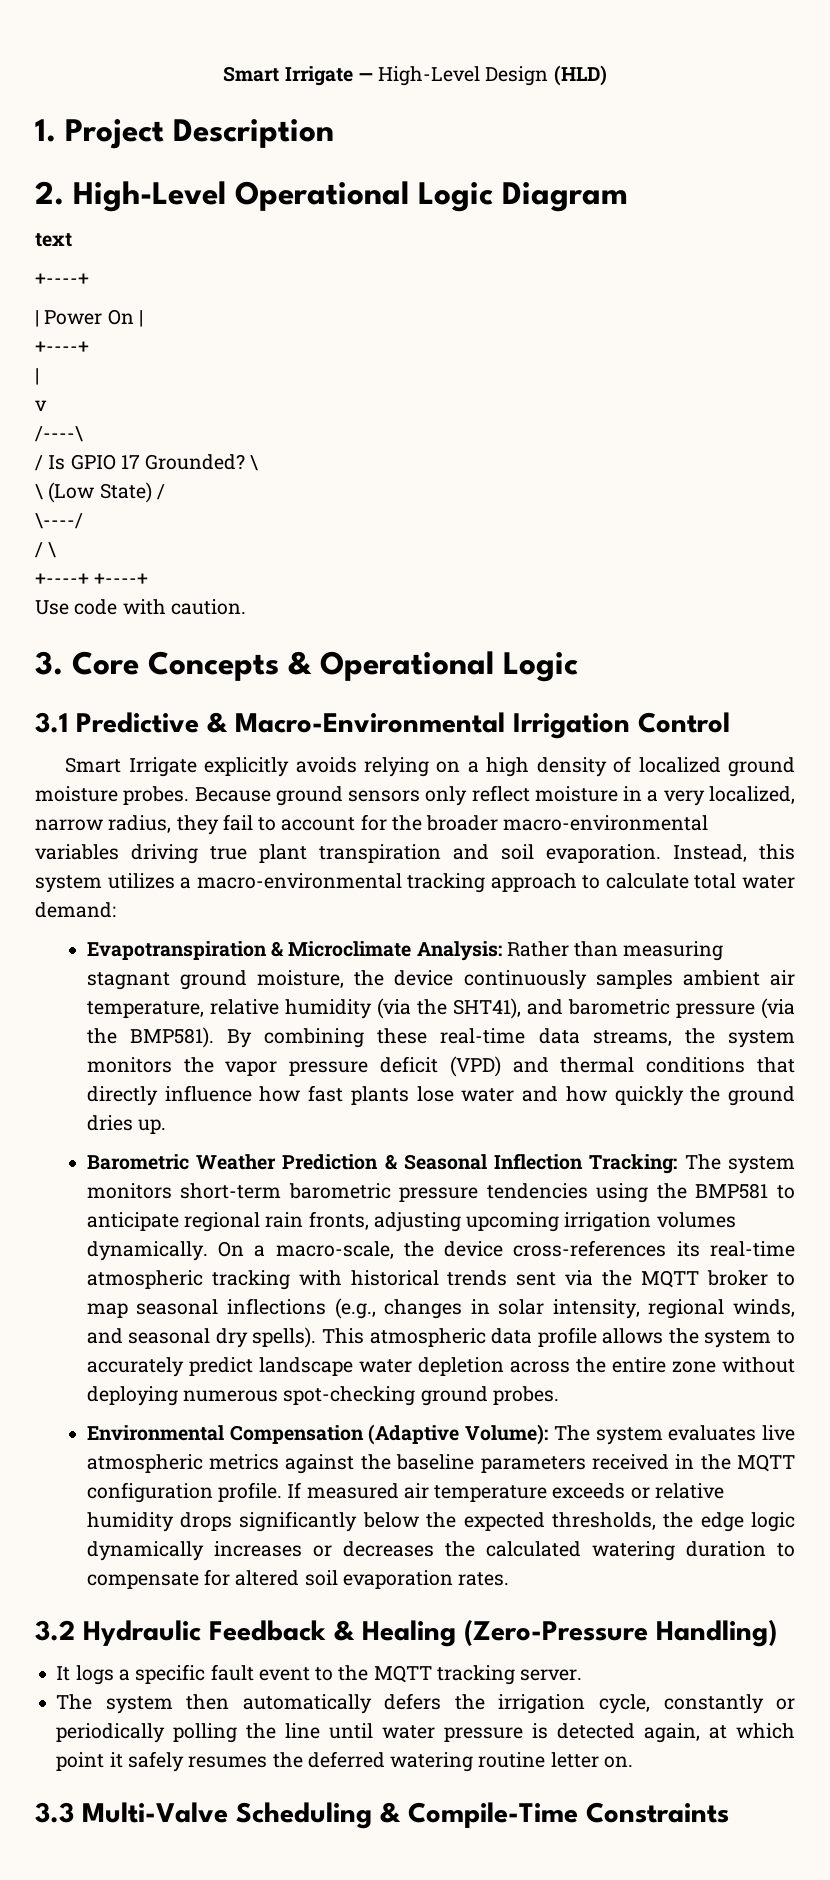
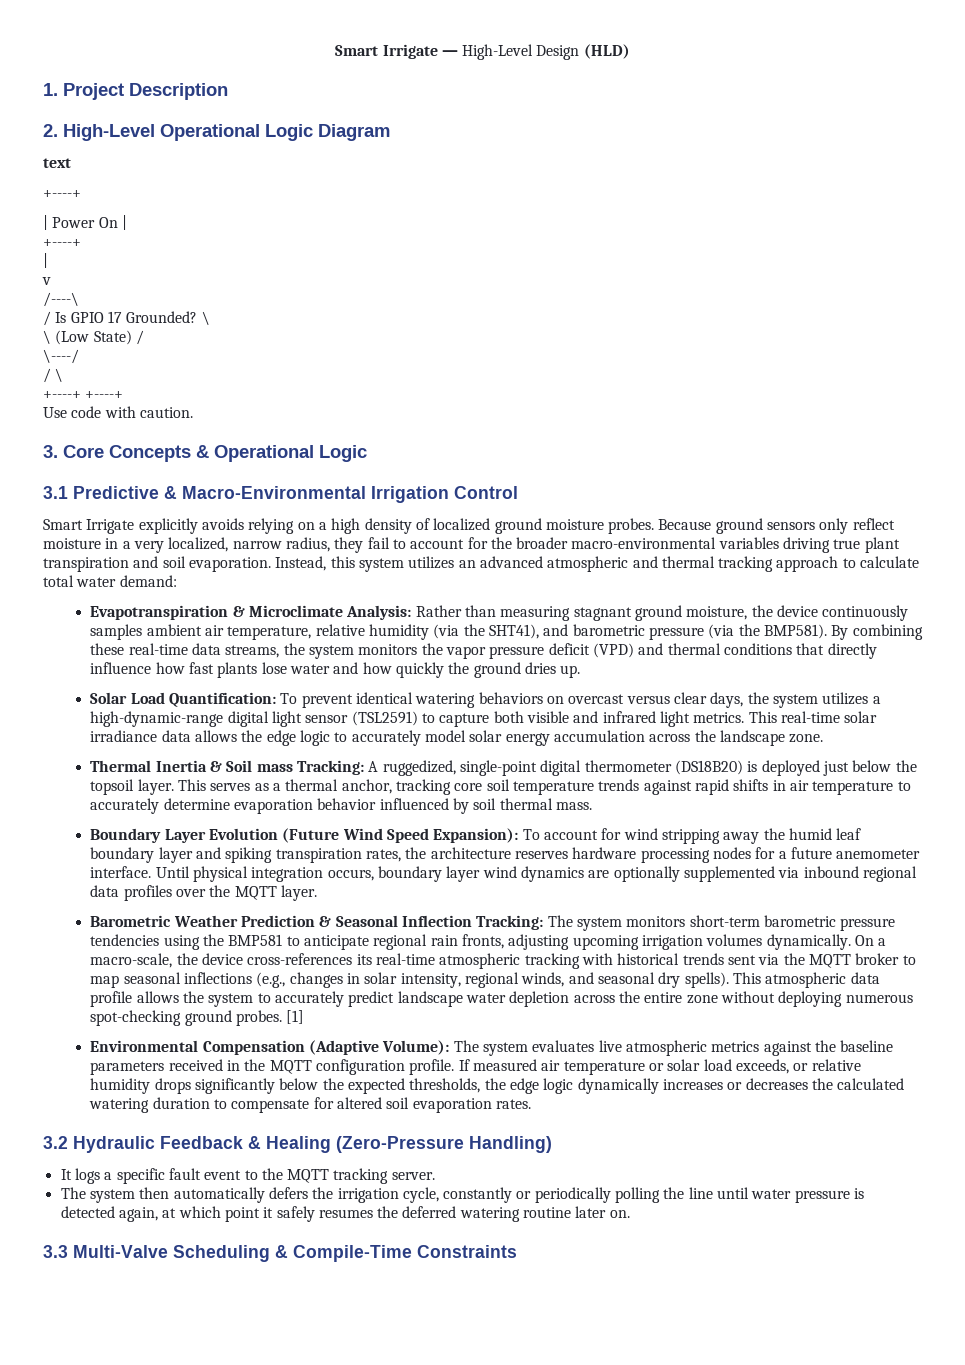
[180,873,402,889] a macro-environmental -> [458,556,715,572] an advanced atmospheric and thermal
(167, 1126) none -> [90,692,881,708] [90,711,878,727] [90,730,824,746] [90,760,917,776] [90,779,911,795] [90,798,593,814] [90,828,862,844] [90,847,921,863] [90,866,917,882] [90,885,318,901] // Solar Load Quantification: To prevent identical watering behaviors on overcast versus clear days, the system utilizes a high-dynamic-range digital light sensor (TSL2591) to capture both visible and infrared light metrics. This real-time solar irradiance data allows the edge logic to accurately model solar energy accumulation across the landscape zone. // Thermal Inertia & Soil mass Tracking: A ruggedized, single-point digital thermometer (DS18B20) is deployed just below the topsoil layer. This serves as a thermal anchor, tracking core soil temperature trends against rapid shifts in air temperature to accurately determine evaporation behavior influenced by soil thermal mass. // Boundary Layer Evolution (Future Wind Speed Expansion): To account for wind stripping away the humid leaf boundary layer and spiking transpiration rates, the architecture reserves hardware processing nodes for a future anemometer interface. Until physical integration occurs, boundary layer wind dynamics are optionally supplemented via inbound regional data profiles over the MQTT layer.
(559, 1395) none -> [286,1010,305,1024] [1]
[552,1483,626,1499] exceeds -> [648,1059,789,1074] or solar load exceeds,
[550,1752,599,1768] letter -> [575,1206,607,1218] later

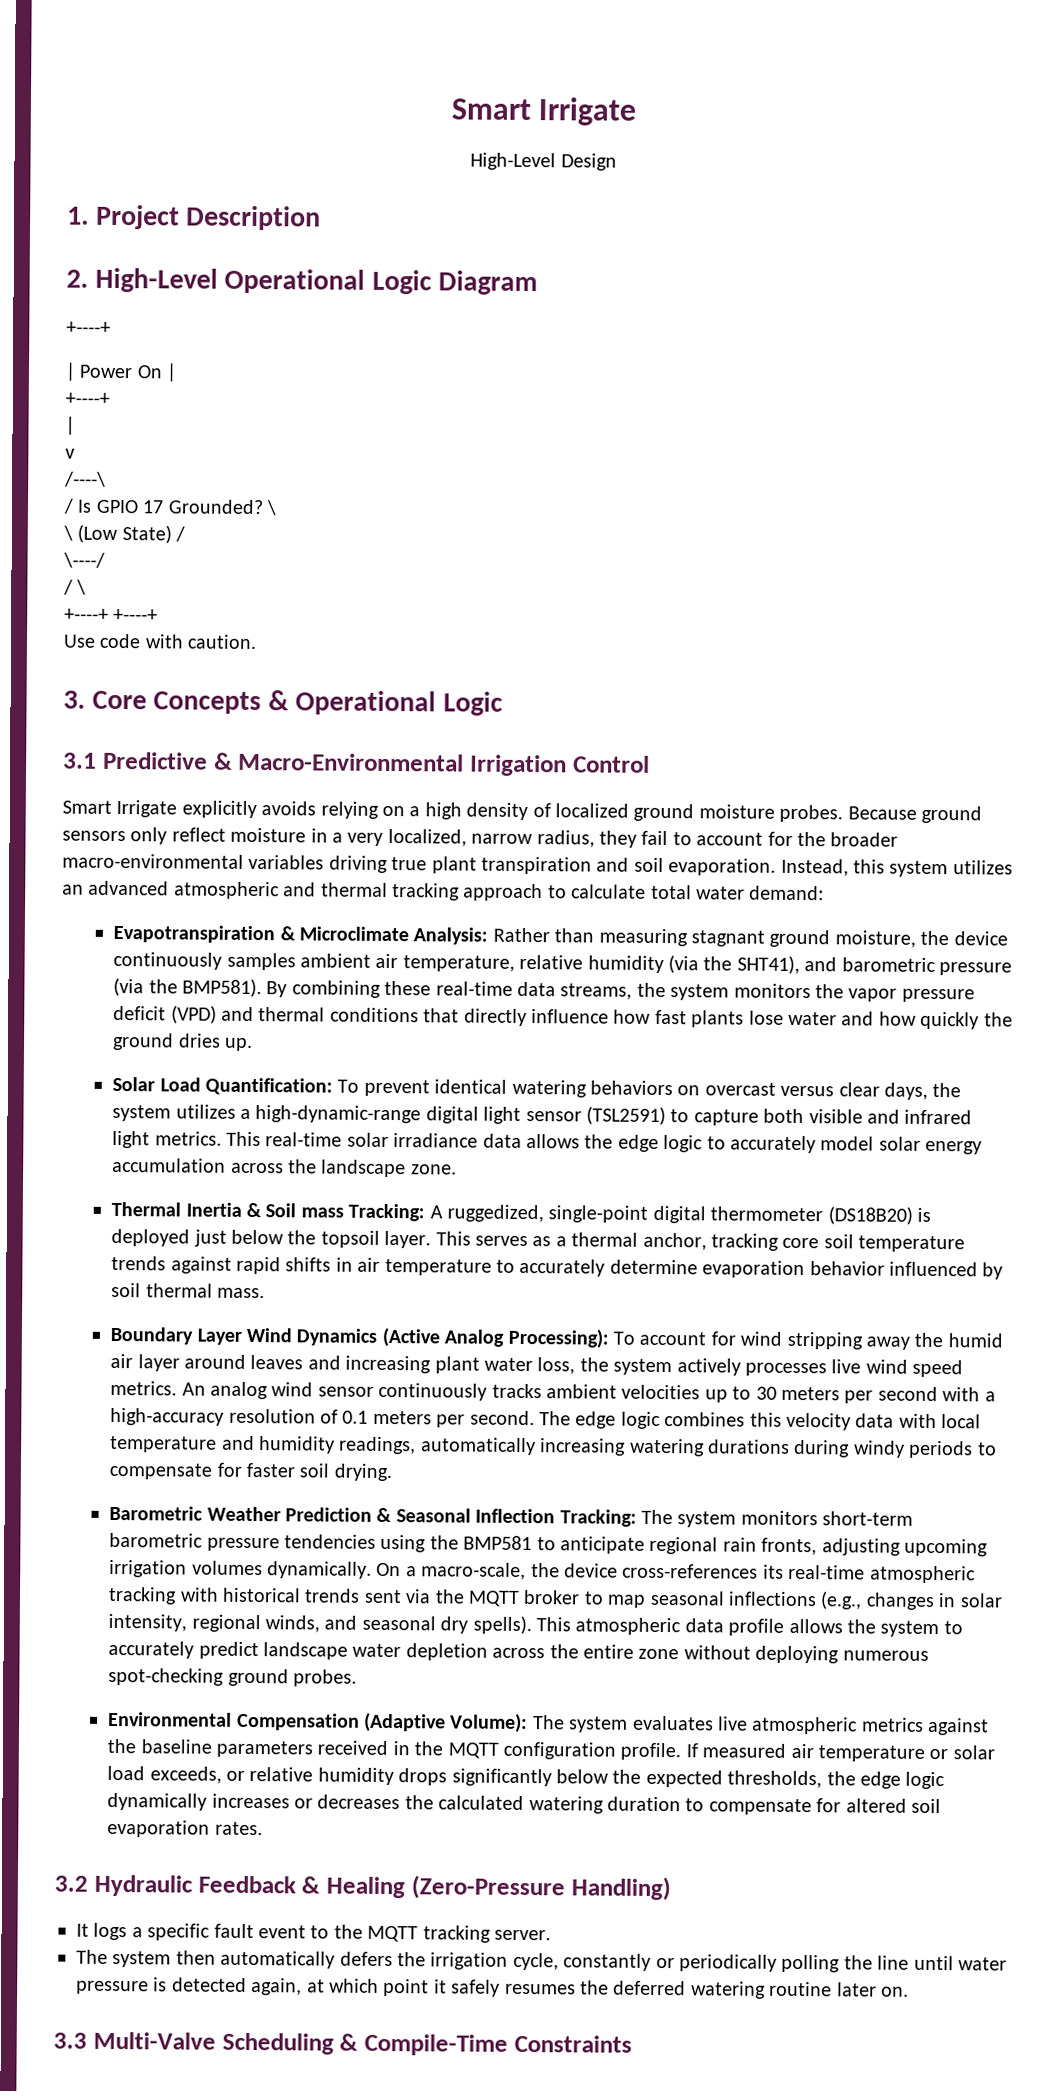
[335,44,458,59] Smart Irrigate — -> [450,97,637,126] Smart Irrigate //
[583,44,630,59] (HLD) -> (617, 162) none
[43,158,71,168] // text -> (539, 283) none
[209,828,519,843] Evolution (Future Wind Speed Expansion): -> [245,1327,609,1349] Wind Dynamics (Active Analog Processing):
[836,828,862,840] [90,847,921,863] [90,866,917,882] [90,885,318,901] leaf boundary layer and spiking transpiration rates, the architecture reserves hardware processing nodes for a future anemometer interface. Until physical integration occurs, boundary layer wind dynamics are optionally supplemented via inbound regional data profiles over the MQTT layer. -> [110,1353,964,1378] [110,1380,996,1404] [110,1407,982,1431] [110,1435,997,1459] [109,1462,392,1482] air layer around leaves and increasing plant water loss, the system actively processes live wind speed metrics. An analog wind sensor continuously tracks ambient velocities up to 30 meters per second with a high-accuracy resolution of 0.1 meters per second. The edge logic combines this velocity data with local temperature and humidity readings, automatically increasing watering durations during windy periods to compensate for faster soil drying.
[286,1010,305,1024] [1] -> (357, 1678) none

